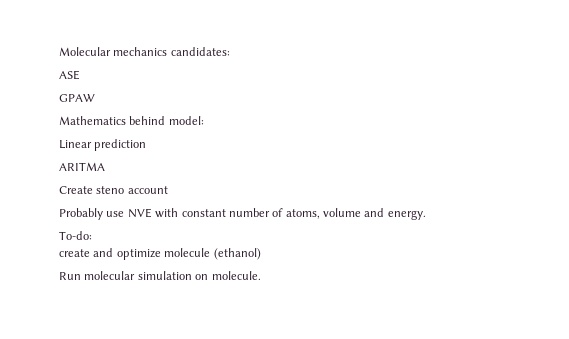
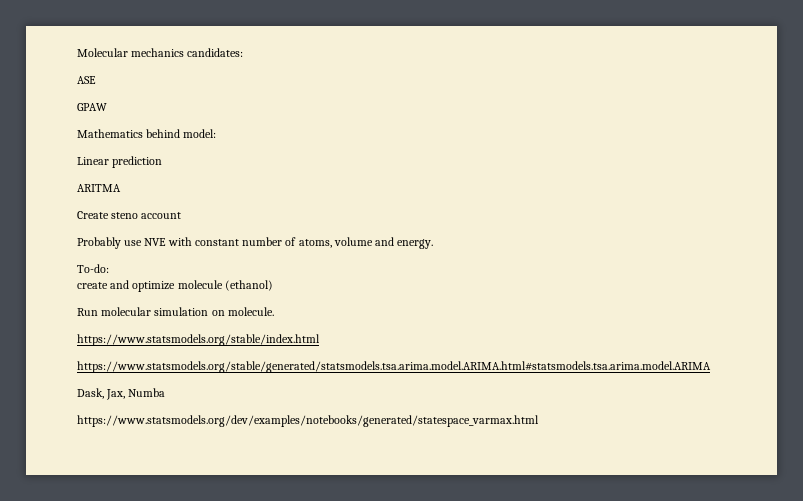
(261, 275) none -> [77,334,320,346] [77,361,711,373] [77,388,166,400] [77,415,539,427] // https://www.statsmodels.org/stable/index.html // https://www.statsmodels.org/stable/generated/statsmodels.tsa.arima.model.ARIMA.html#statsmodels.tsa.arima.model.ARIMA // Dask, Jax, Numba // https://www.statsmodels.org/dev/examples/notebooks/generated/statespace_varmax.html

